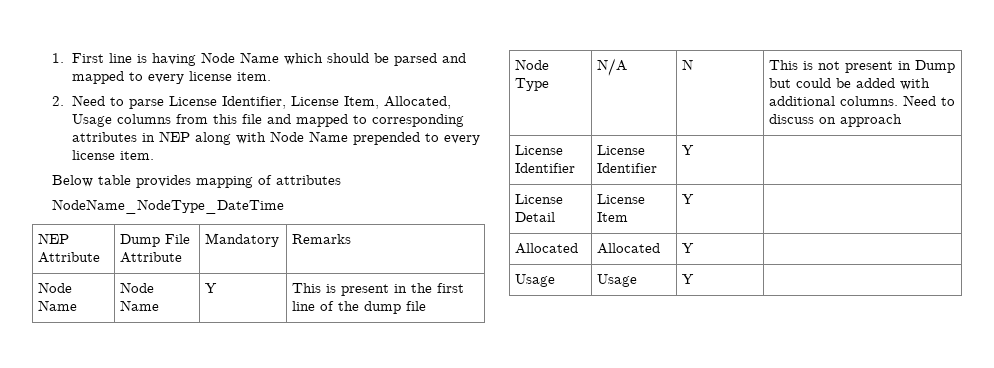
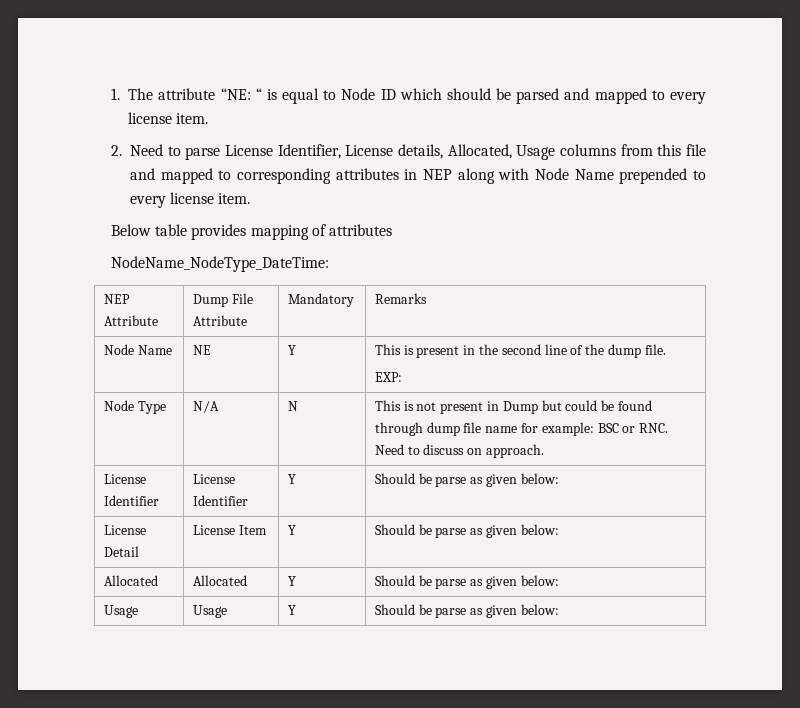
[71,52,279,66] First line is having Node Name -> [128,88,396,104] The attribute “NE: “ is equal to Node ID
[343,96,379,109] Item, -> [397,144,443,159] details,
[51,199,284,214] NodeName_NodeType_DateTime -> [111,256,330,272] NodeName_NodeType_DateTime:
[120,282,155,293] [120,300,160,311] Node Name -> [192,345,211,355] NE
[437,283,465,293] first -> [501,344,541,355] second
[406,301,427,311] file -> [644,344,666,355] [374,372,402,382] file. // EXP:
[856,78,931,90] [769,96,899,106] added with additional columns. -> [617,400,652,411] [374,422,669,436] found through dump file name for example: BSC or RNC.
[840,114,903,127] approach -> [485,444,544,458] approach.
(695, 150) none -> [374,473,559,487] Should be parse as given below:
[515,243,579,254] [597,243,661,254] [682,243,695,253] [515,274,556,287] [597,274,638,287] [682,274,695,284] // Allocated | Allocated | Y | // Usage | Usage | Y | -> [374,524,559,538] [103,575,158,586] [192,575,247,586] [287,576,296,586] [374,575,559,589] [103,605,138,618] [192,605,227,618] [287,605,296,615] [374,604,559,618] Should be parse as given below: // Allocated | Allocated | Y | Should be parse as given below: // Usage | Usage | Y | Should be parse as given below:

